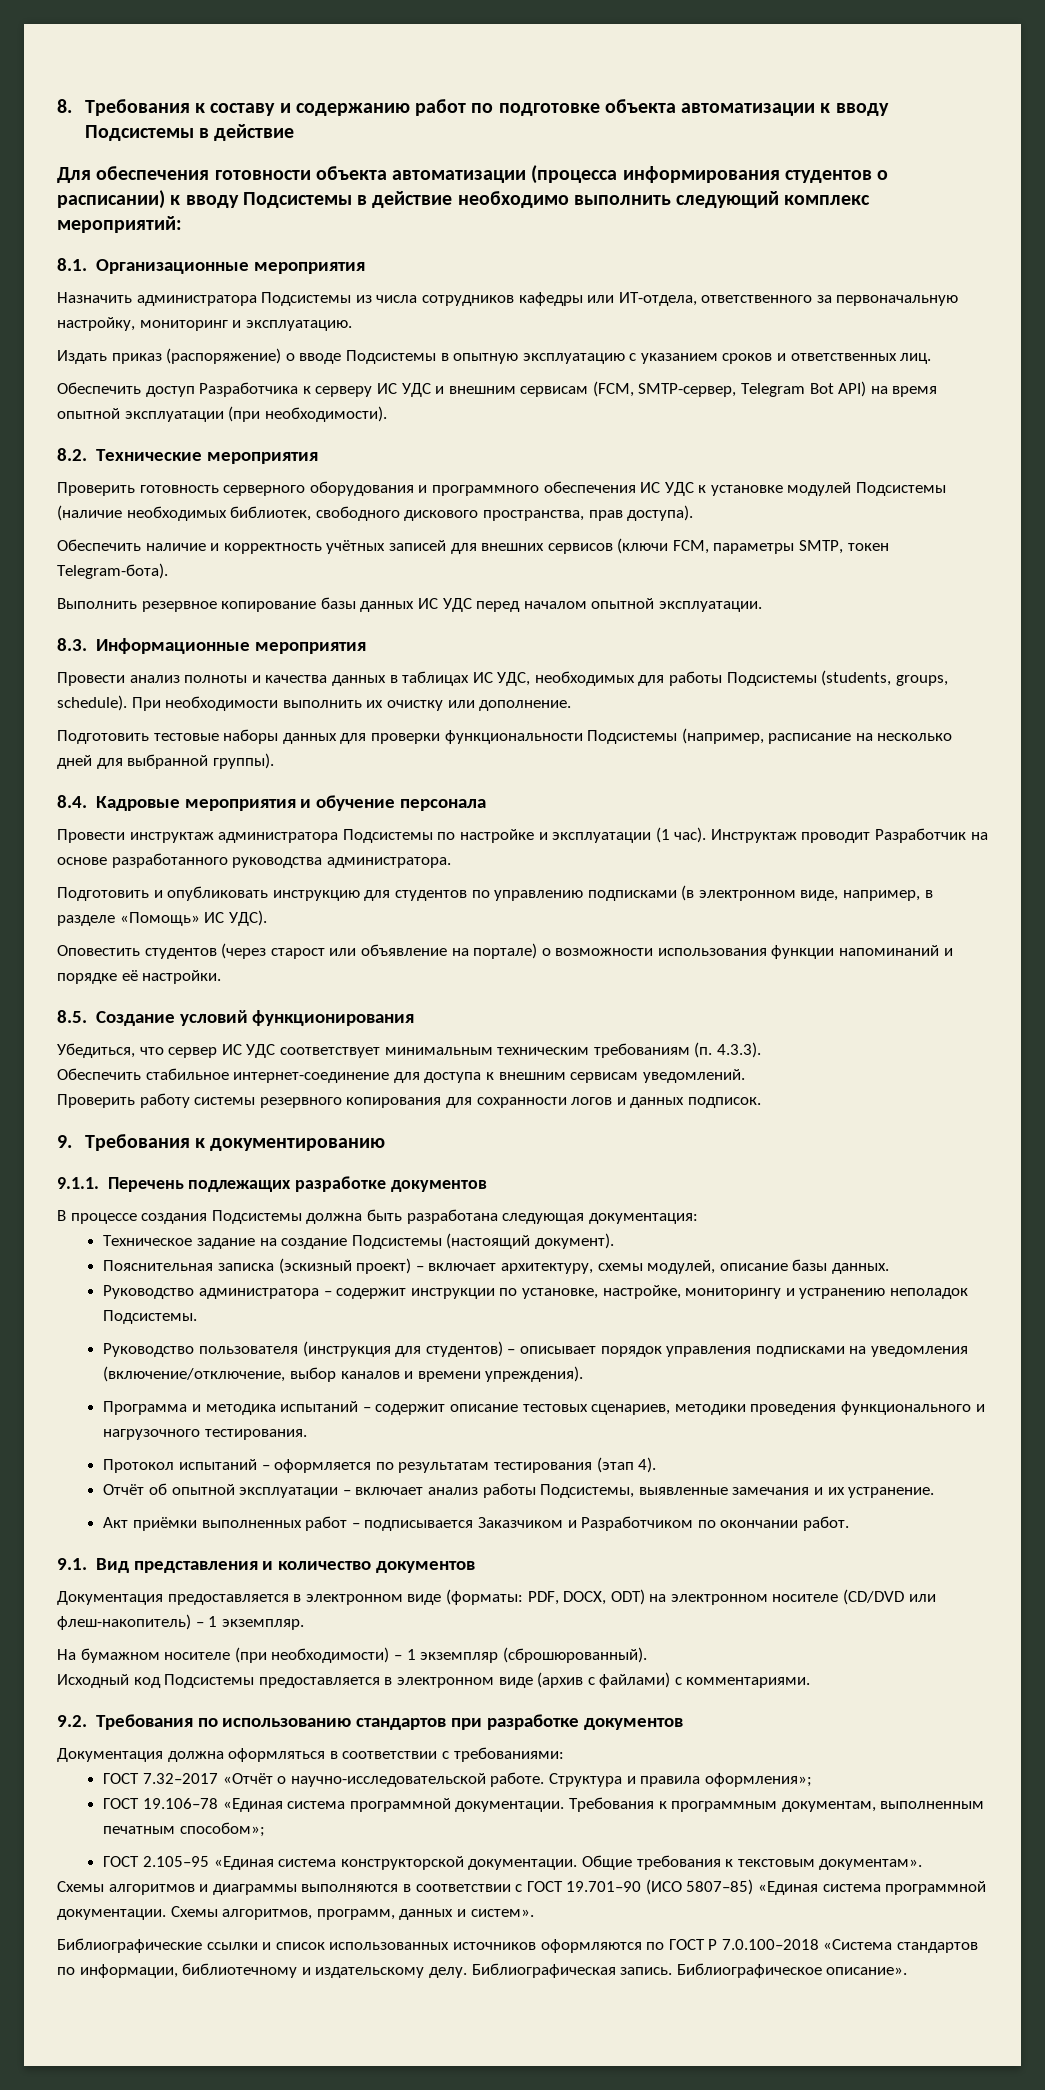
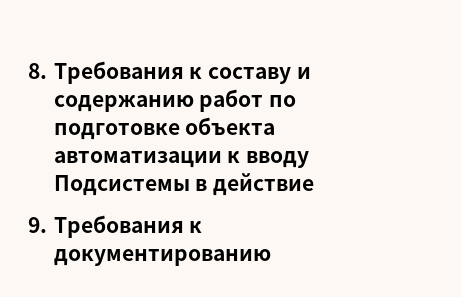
[57,165,889,184] [57,190,871,209] [57,216,182,233] [57,258,365,274] [57,292,959,306] [57,317,352,331] [57,348,932,364] [57,381,938,397] [57,406,387,422] [57,448,318,464] [57,481,947,496] [57,505,694,521] [57,538,889,554] [57,563,168,579] [57,597,762,612] [57,638,366,654] [57,670,948,686] [57,695,572,711] [57,728,953,744] [57,753,274,769] [57,795,487,811] [57,827,988,843] [57,853,451,868] [57,885,933,901] [57,910,267,926] [57,943,953,959] [57,970,222,984] [57,1010,415,1026] [57,1042,761,1058] [57,1068,745,1083] [57,1093,761,1108] [57,1134,386,1151] [57,1176,488,1192] [57,1209,698,1224] [103,1233,614,1249] [103,1258,889,1274] [103,1285,968,1299] [103,1310,198,1324] [103,1341,968,1357] [103,1366,584,1382] [103,1401,985,1415] [103,1429,308,1440] [103,1457,657,1473] [103,1483,935,1498] [103,1516,849,1531] [57,1558,476,1573] [57,1589,936,1605] [57,1614,304,1630] [57,1647,647,1663] [57,1672,811,1688] [57,1714,684,1730] [57,1747,564,1762] [103,1772,812,1787] [103,1797,985,1812] [103,1822,266,1837] [103,1855,923,1870] [57,1879,987,1895] [57,1906,534,1920] [57,1938,979,1953] [57,1963,908,1978] Для обеспечения готовности объекта автоматизации (процесса информирования студентов о расписании) к вводу Подсистемы в действие необходимо выполнить следующий комплекс мероприятий: // 8.1. Организационные мероприятия // Назначить администратора Подсистемы из числа сотрудников кафедры или ИТ-отдела, ответственного за первоначальную настройку, мониторинг и эксплуатацию. // Издать приказ (распоряжение) о вводе Подсистемы в опытную эксплуатацию с указанием сроков и ответственных лиц. // Обеспечить доступ Разработчика к серверу ИС УДС и внешним сервисам (FCM, SMTP-сервер, Telegram Bot API) на время опытной эксплуатации (при необходимости). // 8.2. Технические мероприятия // Проверить готовность серверного оборудования и программного обеспечения ИС УДС к установке модулей Подсистемы (наличие необходимых библиотек, свободного дискового пространства, прав доступа). // Обеспечить наличие и корректность учётных записей для внешних сервисов (ключи FCM, параметры SMTP, токен Telegram-бота). // Выполнить резервное копирование базы данных ИС УДС перед началом опытной эксплуатации. // 8.3. Информационные мероприятия // Провести анализ полноты и качества данных в таблицах ИС УДС, необходимых для работы Подсистемы (students, groups, schedule). При необходимости выполнить их очистку или дополнение. // Подготовить тестовые наборы данных для проверки функциональности Подсистемы (например, расписание на несколько дней для выбранной группы). // 8.4. Кадровые мероприятия и обучение персонала // Провести инструктаж администратора Подсистемы по настройке и эксплуатации (1 час). Инструктаж проводит Разработчик на основе разработанного руководства администратора. // Подготовить и опубликовать инструкцию для студентов по управлению подписками (в электронном виде, например, в разделе «Помощь» ИС УДС). // Оповестить студентов (через старост или объявление на портале) о возможности использования функции напоминаний и порядке её настройки. // 8.5. Создание условий функционирования // Убедиться, что сервер ИС УДС соответствует минимальным техническим требованиям (п. 4.3.3). // Обеспечить стабильное интернет-соединение для доступа к внешним сервисам уведомлений. // Проверить работу системы резервного копирования для сохранности логов и данных подписок. // 9. Требования к документированию // 9.1.1. Перечень подлежащих разработке документов // В процессе создания Подсистемы должна быть разработана следующая документация: // Техническое задание на создание Подсистемы (настоящий документ). // Пояснительная записка (эскизный проект) – включает архитектуру, схемы модулей, описание базы данных. // Руководство администратора – содержит инструкции по установке, настройке, мониторингу и устранению неполадок Подсистемы. // Руководство пользователя (инструкция для студентов) – описывает порядок управления подписками на уведомления (включение/отключение, выбор каналов и времени упреждения). // Программа и методика испытаний – содержит описание тестовых сценариев, методики проведения функционального и нагрузочного тестирования. // Протокол испытаний – оформляется по результатам тестирования (этап 4). // Отчёт об опытной эксплуатации – включает анализ работы Подсистемы, выявленные замечания и их устранение. // Акт приёмки выполненных работ – подписывается Заказчиком и Разработчиком по окончании работ. // 9.1. Вид представления и количество документов // Документация предоставляется в электронном виде (форматы: PDF, DOCX, ODT) на электронном носителе (CD/DVD или флеш-накопитель) – 1 экземпляр. // На бумажном носителе (при необходимости) – 1 экземпляр (сброшюрованный). // Исходный код Подсистемы предоставляется в электронном виде (архив с файлами) с комментариями. // 9.2. Требования по использованию стандартов при разработке документов // Документация должна оформляться в соответствии с требованиями: // ГОСТ 7.32–2017 «Отчёт о научно-исследовательской работе. Структура и правила оформления»; // ГОСТ 19.106–78 «Единая система программной документации. Требования к программным документам, выполненным печатным способом»; // ГОСТ 2.105–95 «Единая система конструкторской документации. Общие требования к текстовым документам». // Схемы алгоритмов и диаграммы выполняются в соответствии с ГОСТ 19.701–90 (ИСО 5807–85) «Единая система программной документации. Схемы алгоритмов, программ, данных и систем». // Библиографические ссылки и список использованных источников оформляются по ГОСТ Р 7.0.100–2018 «Система стандартов по информации, библиотечному и издательскому делу. Библиографическая запись. Библиографическое описание». -> [28,215,203,238] [53,249,271,266] 9. Требования к документированию

